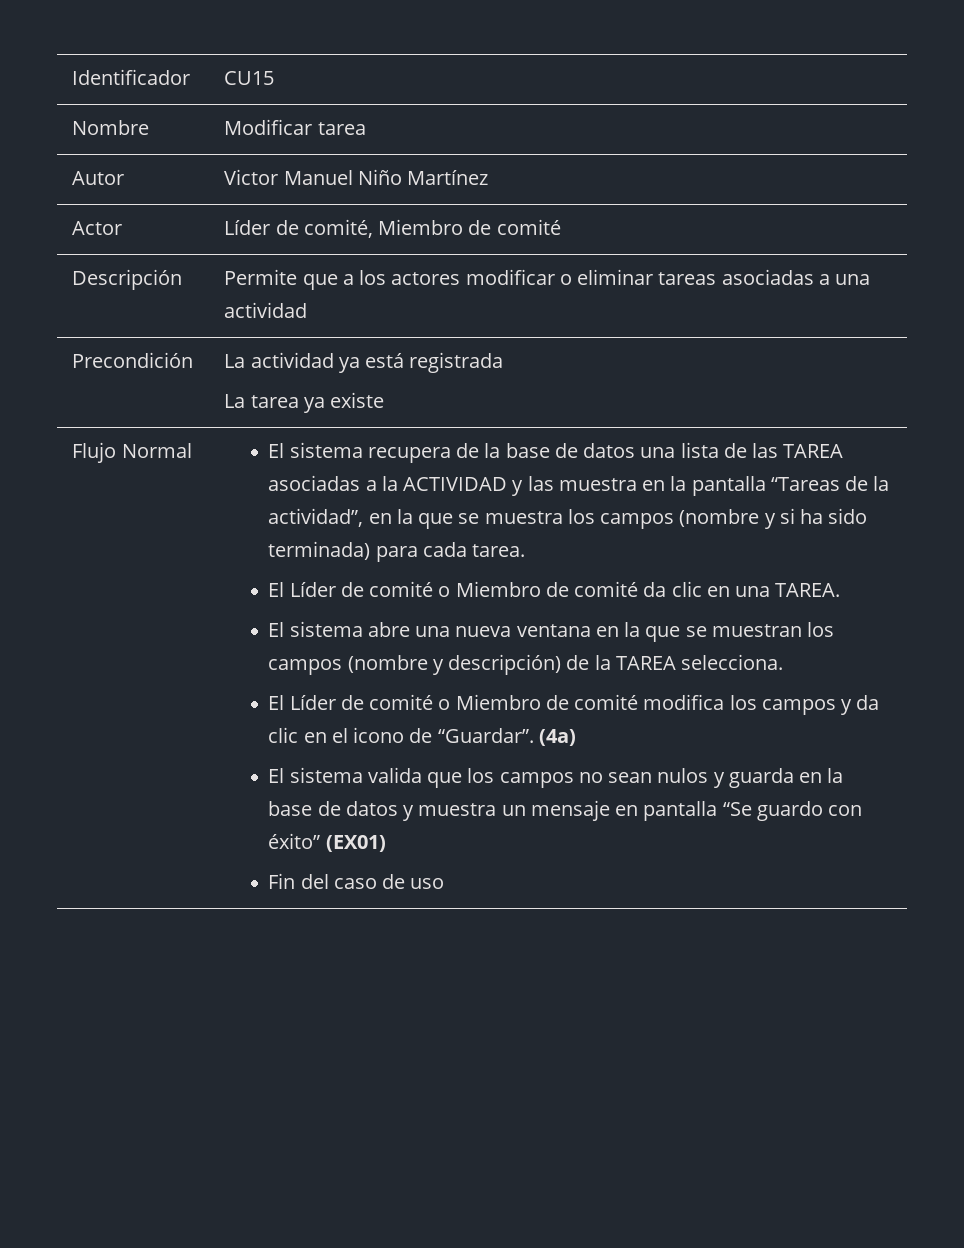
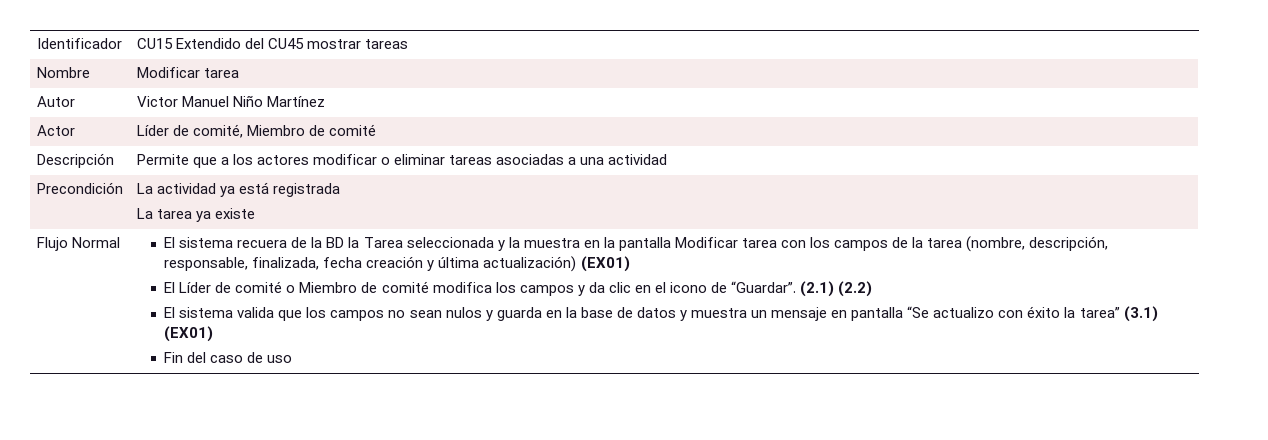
(275, 78) none -> [175,38,409,49] Extendido del CU45 mostrar tareas
[367,442,844,463] [268,475,890,496] [268,508,868,529] [268,541,526,562] [268,581,841,597] [268,621,835,642] [268,654,784,675] recupera de la base de datos una lista de las TAREA asociadas a la ACTIVIDAD y las muestra en la pantalla “Tareas de la actividad”, en la que se muestra los campos (nombre y si ha sido terminada) para cada tarea. // El Líder de comité o Miembro de comité da clic en una TAREA. // El sistema abre una nueva ventana en la que se muestran los campos (nombre y descripción) de la TAREA selecciona. -> [237,236,1109,252] [164,256,630,272] recuera de la BD la Tarea seleccionada y la muestra en la pantalla Modificar tarea con los campos de la tarea (nombre, descripción, responsable, finalizada, fecha creación y última actualización) (EX01)
[538,729,576,746] (4a) -> [800,281,873,297] (2.1) (2.2)
[756,801,863,821] [268,833,321,849] guardo con éxito” -> [933,306,1158,322] actualizo con éxito la tarea” (3.1)

